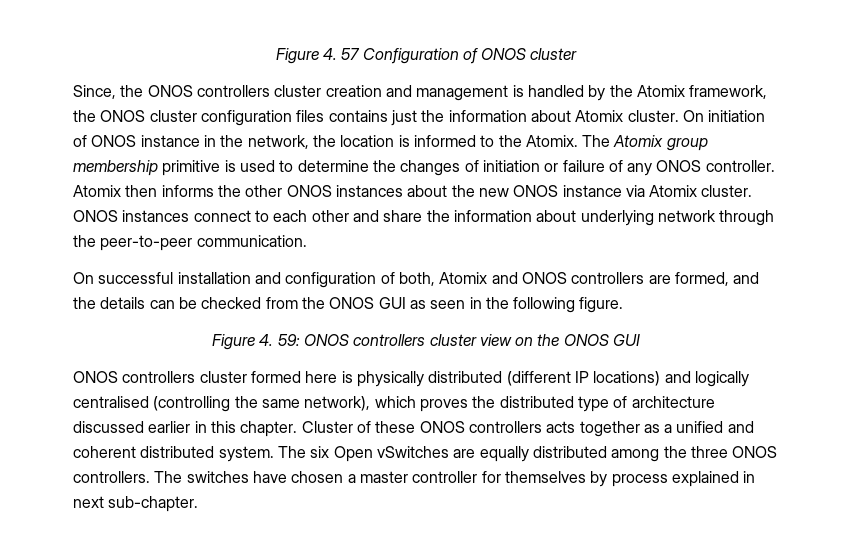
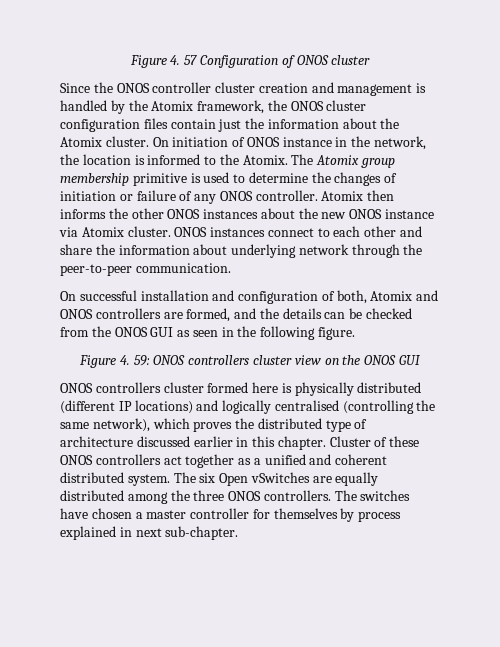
[73,85,270,99] Since, the ONOS controllers -> [60,82,212,93] Since the ONOS controller
[328,110,388,122] contains -> [170,119,216,129] contain
(571, 116) none -> [380,118,400,129] the
[546,421,576,433] acts -> [163,456,182,465] act

